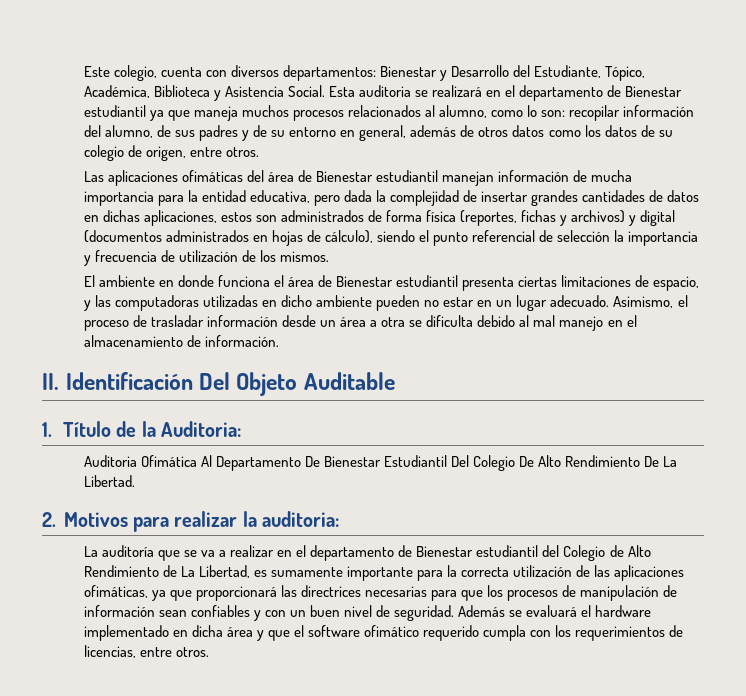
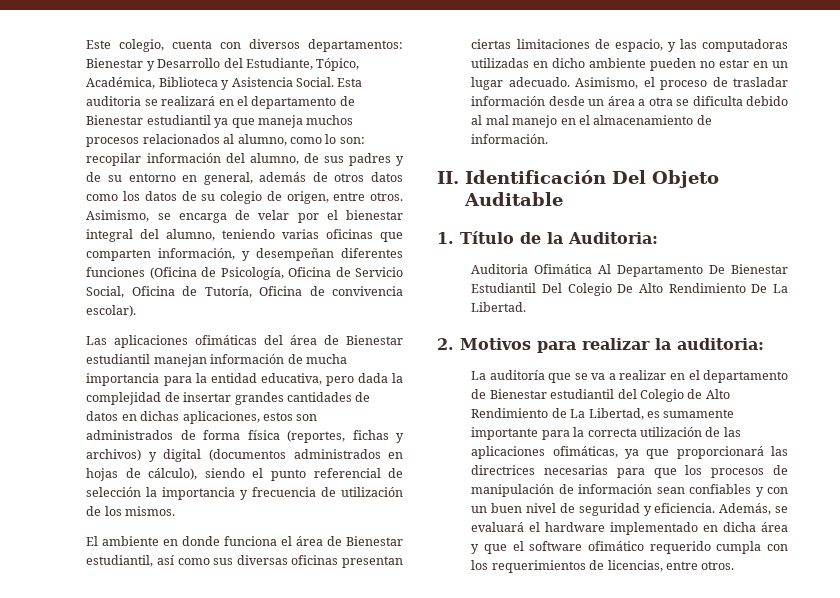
(259, 152) none -> [86,210,404,223] [86,229,403,242] [86,248,404,261] [86,267,403,280] [86,286,403,298] [86,305,137,317] Asimismo, se encarga de velar por el bienestar integral del alumno, teniendo varias oficinas que comparten información, y desempeñan diferentes funciones (Oficina de Psicología, Oficina de Servicio Social, Oficina de Tutoría, Oficina de convivencia escolar).
[396,275,515,291] estudiantil presenta -> [86,555,403,568] estudiantil, así como sus diversas oficinas presentan
[394,605,506,621] seguridad. Además -> [578,503,772,516] seguridad y eficiencia. Además,

